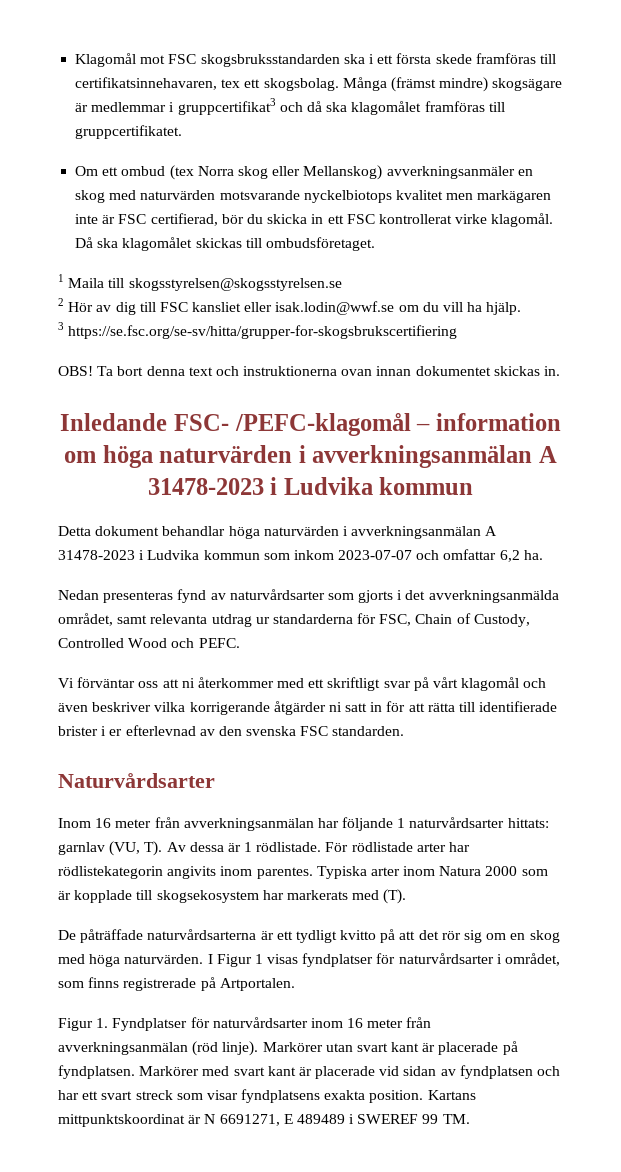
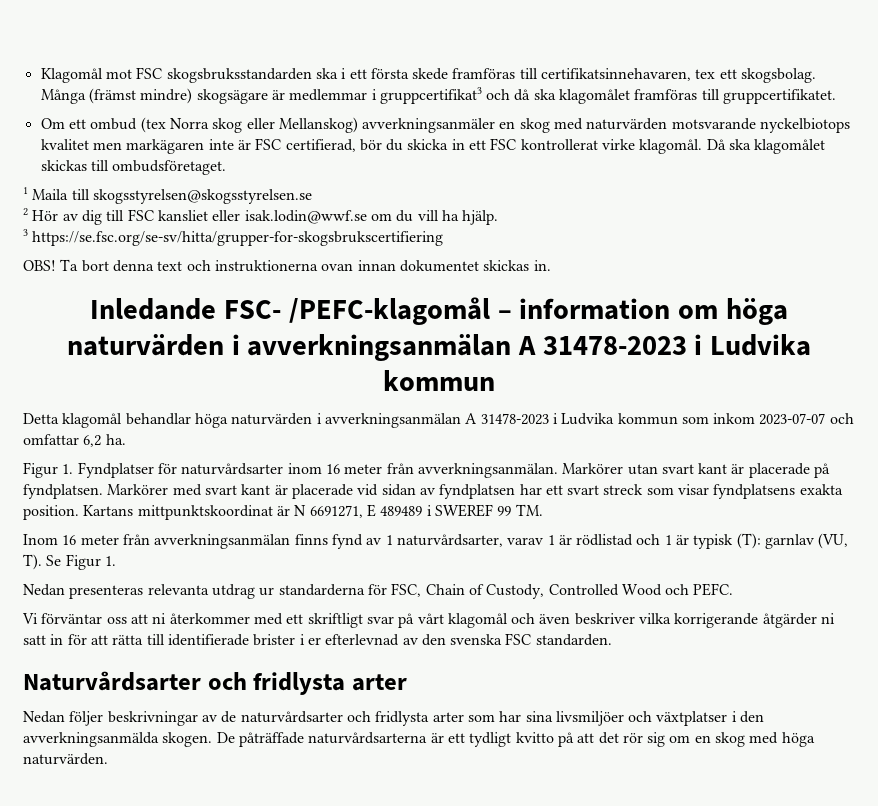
[95,526,160,536] dokument -> [62,413,123,428] klagomål
[58,589,559,603] [58,613,148,626] Nedan presenteras fynd av naturvårdsarter som gjorts i det avverkningsanmälda området, samt -> [23,462,831,478] [23,484,843,499] [23,504,543,520] [23,533,849,549] [23,554,116,570] [23,584,144,599] Figur 1. Fyndplatser för naturvårdsarter inom 16 meter från avverkningsanmälan. Markörer utan svart kant är placerade på fyndplatsen. Markörer med svart kant är placerade vid sidan av fyndplatsen har ett svart streck som visar fyndplatsens exakta position. Kartans mittpunktskoordinat är N 6691271, E 489489 i SWEREF 99 TM. // Inom 16 meter från avverkningsanmälan finns fynd av 1 naturvårdsarter, varav 1 är rödlistad och 1 är typisk (T): garnlav (VU, T). Se Figur 1. // Nedan presenteras
[58,817,549,831] [58,841,471,856] [58,866,548,879] [58,889,407,904] // Inom 16 meter från avverkningsanmälan har följande 1 naturvårdsarter hittats: garnlav (VU, T). Av dessa är 1 rödlistade. För rödlistade arter har rödlistekategorin angivits inom parentes. Typiska arter inom Natura 2000 som är kopplade till skogsekosystem har markerats med (T). // -> [207,672,407,695] [23,711,765,726] [23,732,213,747] och fridlysta arter // Nedan följer beskrivningar av de naturvårdsarter och fridlysta arter som har sina livsmiljöer och växtplatser i den avverkningsanmälda skogen.
[207,953,561,967] [58,977,295,991] [58,1017,432,1031] [58,1041,518,1056] [58,1065,561,1079] [58,1089,476,1103] [58,1114,470,1127] I Figur 1 visas fyndplatser för naturvårdsarter i området, som finns registrerade på Artportalen. // Figur 1. Fyndplatser för naturvårdsarter inom 16 meter från avverkningsanmälan (röd linje). Markörer utan svart kant är placerade på fyndplatsen. Markörer med svart kant är placerade vid sidan av fyndplatsen och har ett svart streck som visar fyndplatsens exakta position. Kartans mittpunktskoordinat är N 6691271, E 489489 i SWEREF 99 TM. -> (108, 759) none

